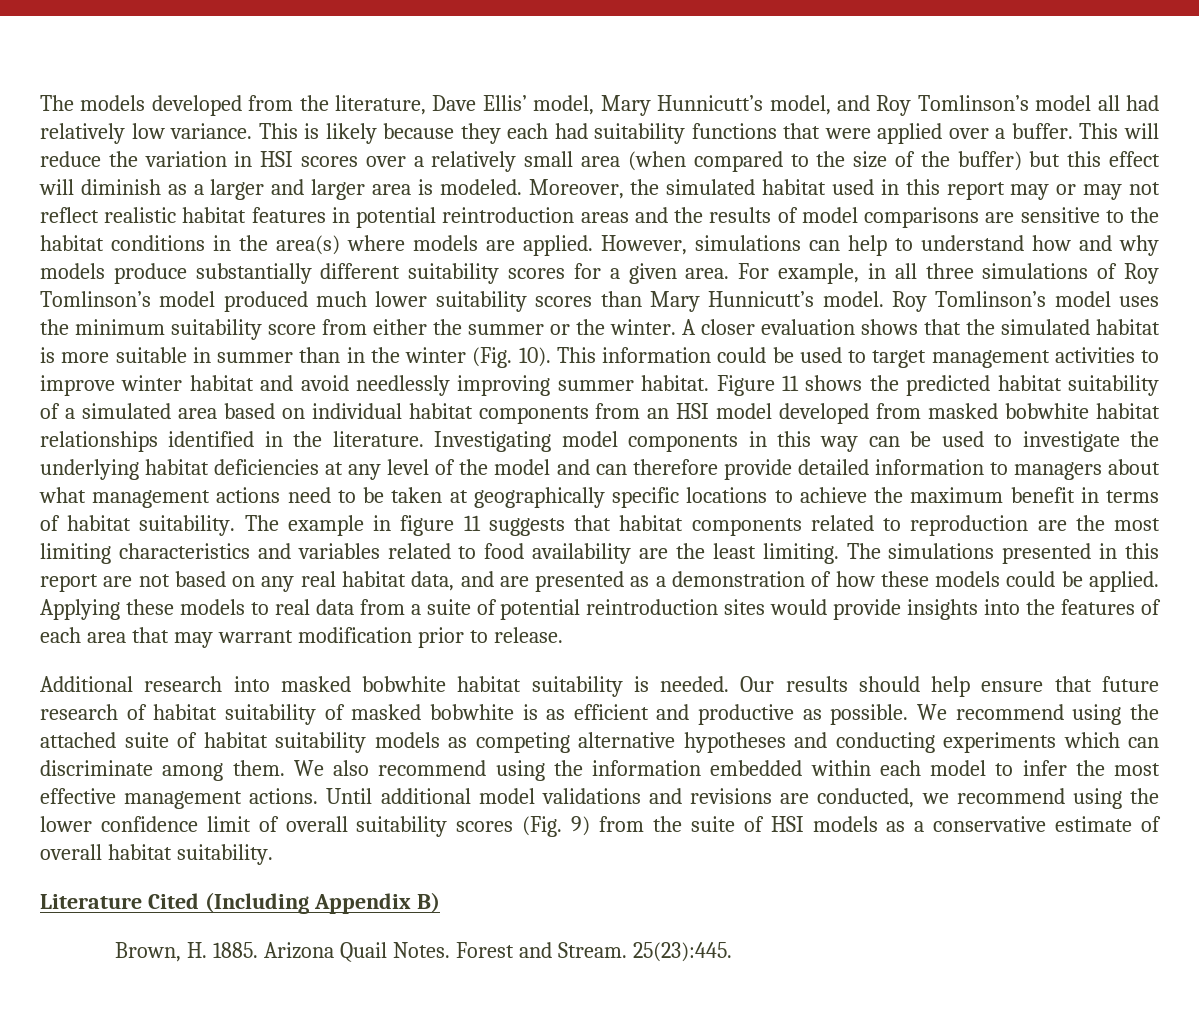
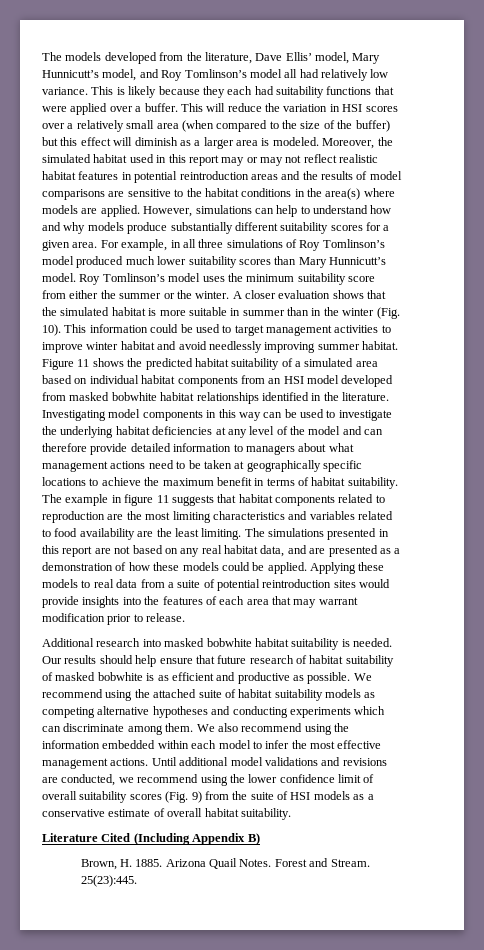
[271,179,366,200] and larger -> (234, 143) none

